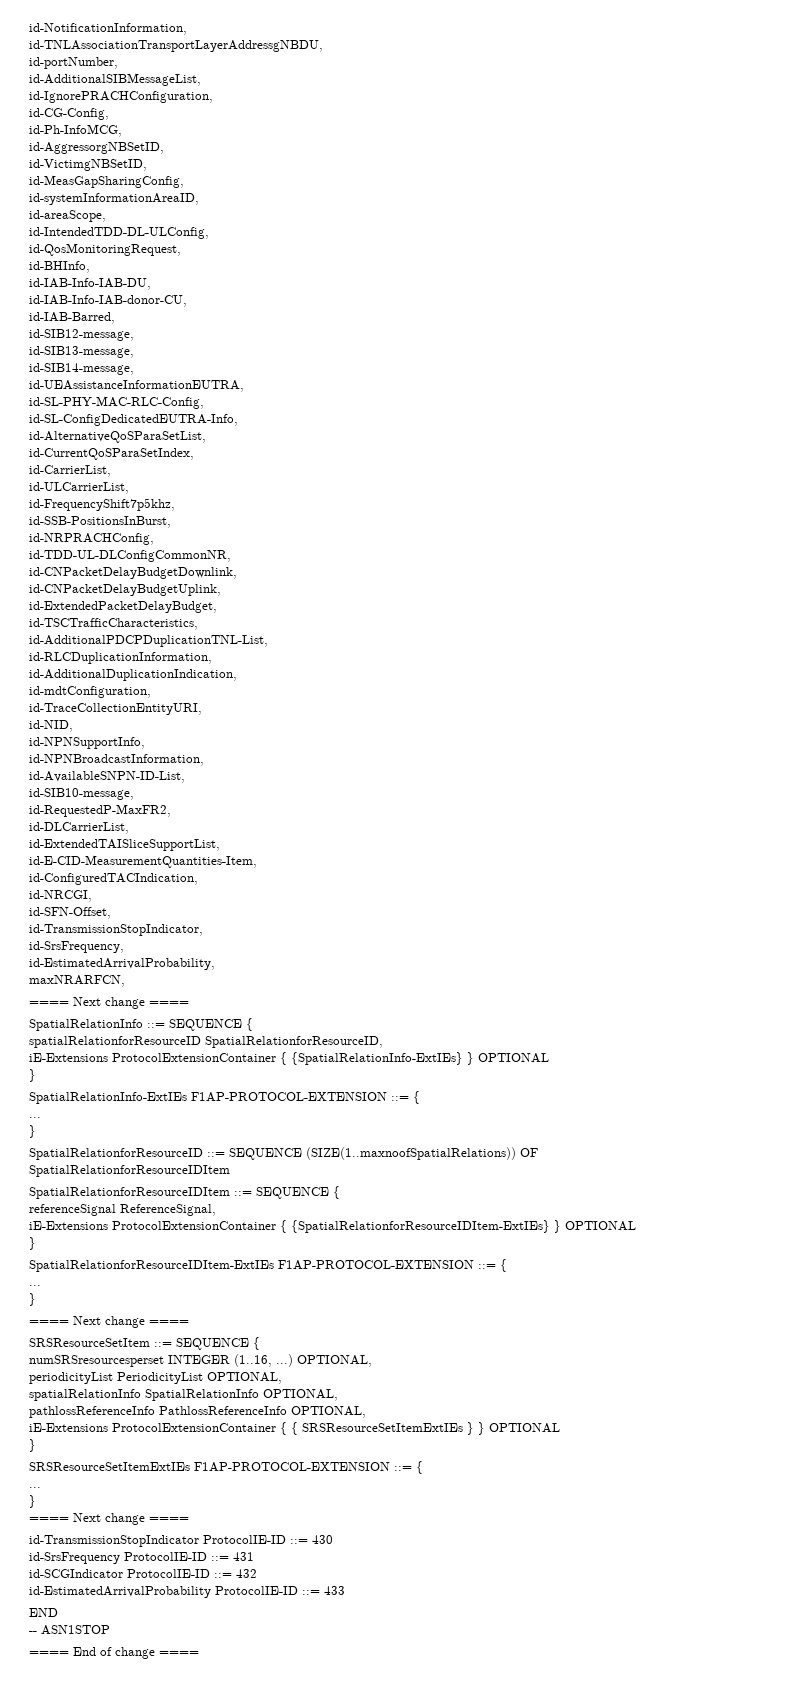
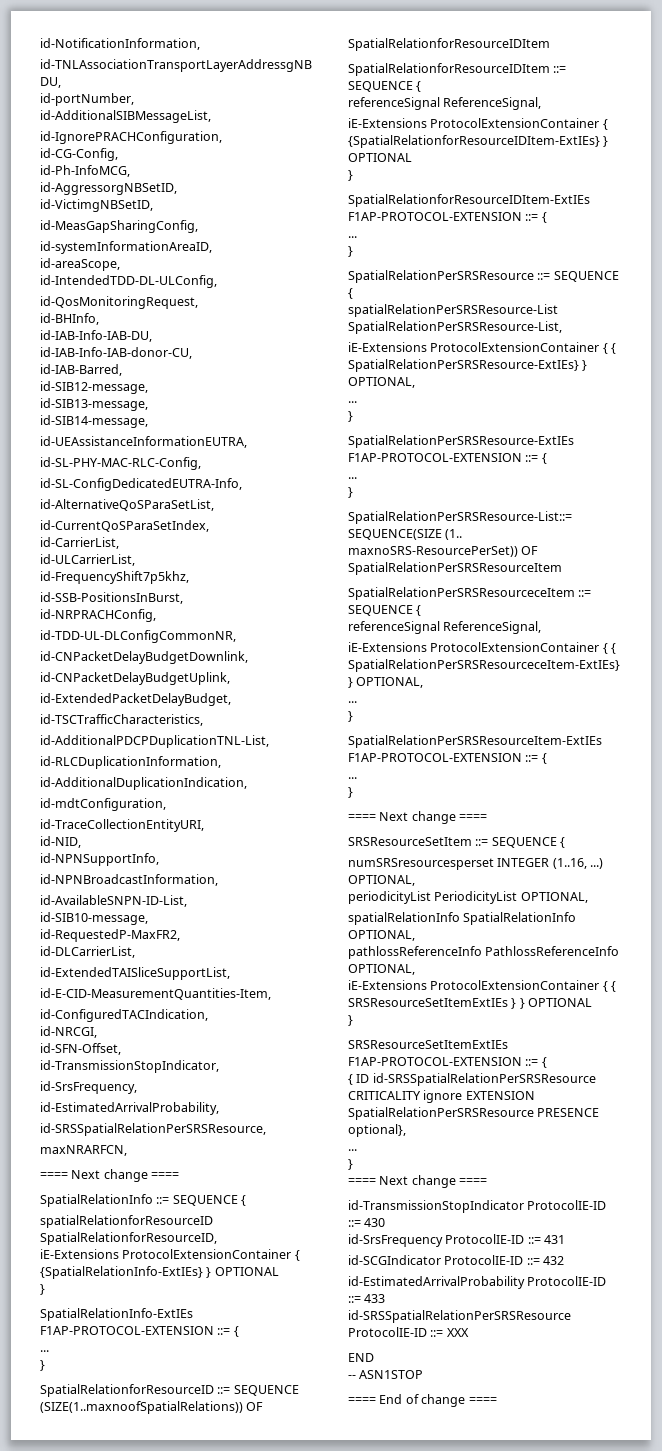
(215, 964) none -> [40,1123,266,1136] // id-SRSSpatialRelationPerSRSResource,
(36, 1299) none -> [348,270,619,283] [348,288,353,299] [348,304,558,317] [348,321,562,334] [348,342,617,354] [348,359,588,372] [348,377,415,388] [348,401,357,403] [348,411,353,422] [348,435,574,448] [348,453,547,464] [348,477,357,479] [348,487,353,498] [348,511,572,524] [348,529,463,540] [348,546,539,557] [348,562,562,575] [348,587,592,600] [348,605,422,616] [348,621,542,634] [348,642,617,654] [348,659,620,672] [348,677,424,688] [348,701,357,703] [348,711,353,722] [348,735,602,748] [348,753,547,764] [348,777,357,779] [348,787,353,798] // SpatialRelationPerSRSResource ::= SEQUENCE { // spatialRelationPerSRSResource-List SpatialRelationPerSRSResource-List, // iE-Extensions ProtocolExtensionContainer { { SpatialRelationPerSRSResource-ExtIEs} } OPTIONAL, // ... // } // SpatialRelationPerSRSResource-ExtIEs F1AP-PROTOCOL-EXTENSION ::= { // ... // } // SpatialRelationPerSRSResource-List::= SEQUENCE(SIZE (1.. maxnoSRS-ResourcePerSet)) OF SpatialRelationPerSRSResourceItem // SpatialRelationPerSRSResourceceItem ::= SEQUENCE { // referenceSignal ReferenceSignal, // iE-Extensions ProtocolExtensionContainer { { SpatialRelationPerSRSResourceceItem-ExtIEs} } OPTIONAL, // ... // } // SpatialRelationPerSRSResourceItem-ExtIEs F1AP-PROTOCOL-EXTENSION ::= { // ... // }
(423, 1467) none -> [348,1073,596,1086] [348,1090,535,1103] [348,1107,600,1120] [348,1124,406,1137] // { ID id-SRSSpatialRelationPerSRSResource CRITICALITY ignore EXTENSION SpatialRelationPerSRSResource PRESENCE optional},
(345, 1590) none -> [348,1310,571,1323] [348,1327,469,1337] // id-SRSSpatialRelationPerSRSResource ProtocolIE-ID ::= XXX

